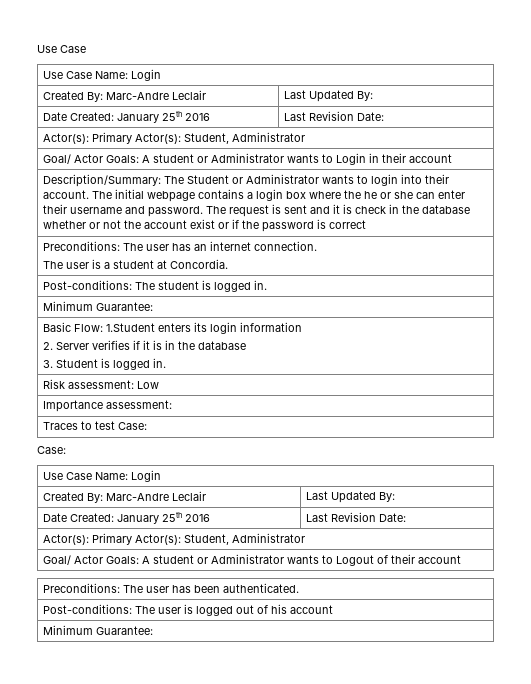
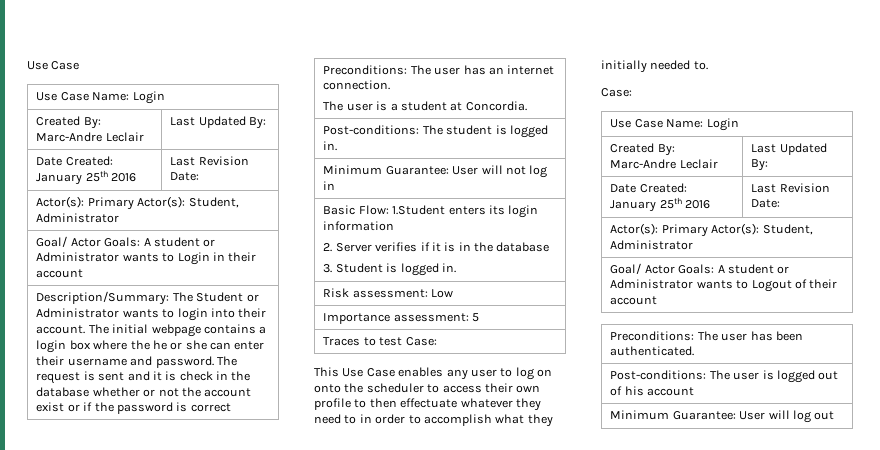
(154, 306) none -> [452,165,548,178] [323,181,336,190] User will not log in
(173, 404) none -> [472,313,480,322] 5
(148, 426) none -> [314,367,552,380] [314,383,541,393] [314,398,541,411] [314,414,553,427] [601,60,708,73] // This Use Case enables any user to log on onto the scheduler to access their own profile to then effectuate whatever they need to in order to accomplish what they initially needed to.
(154, 630) none -> [739,410,835,423] User will log out

